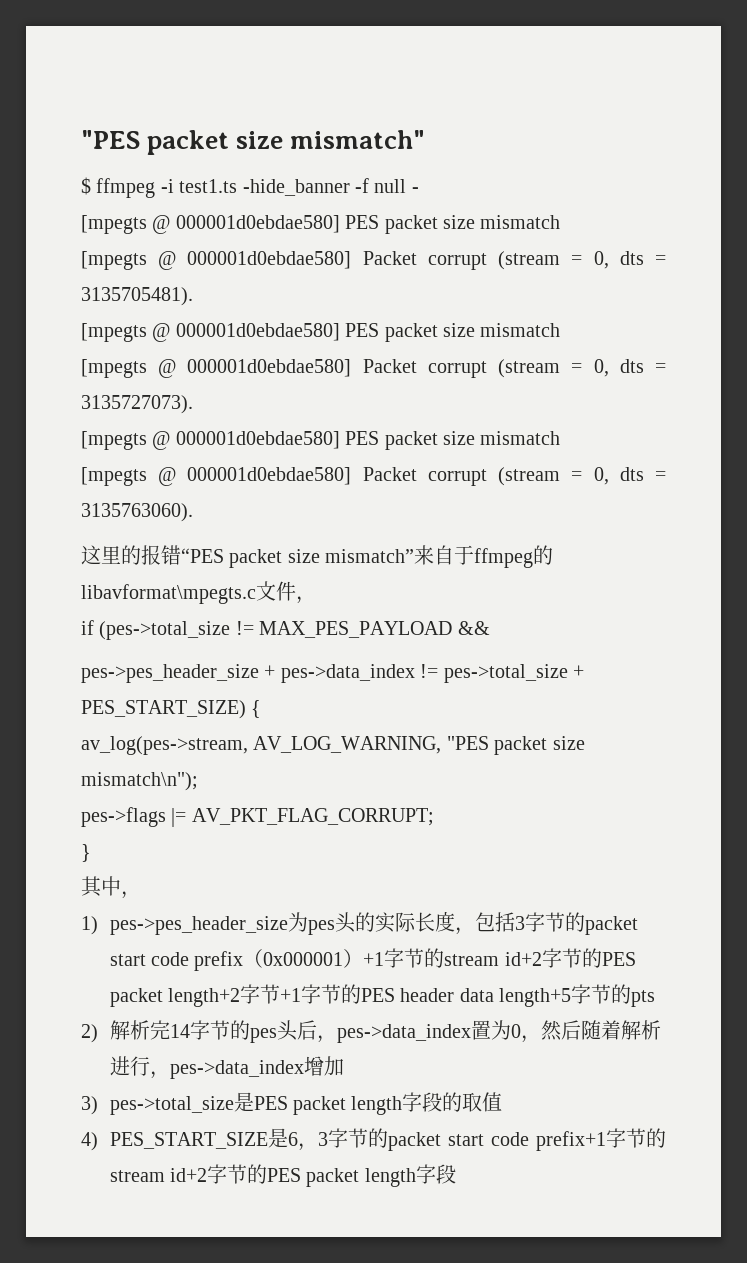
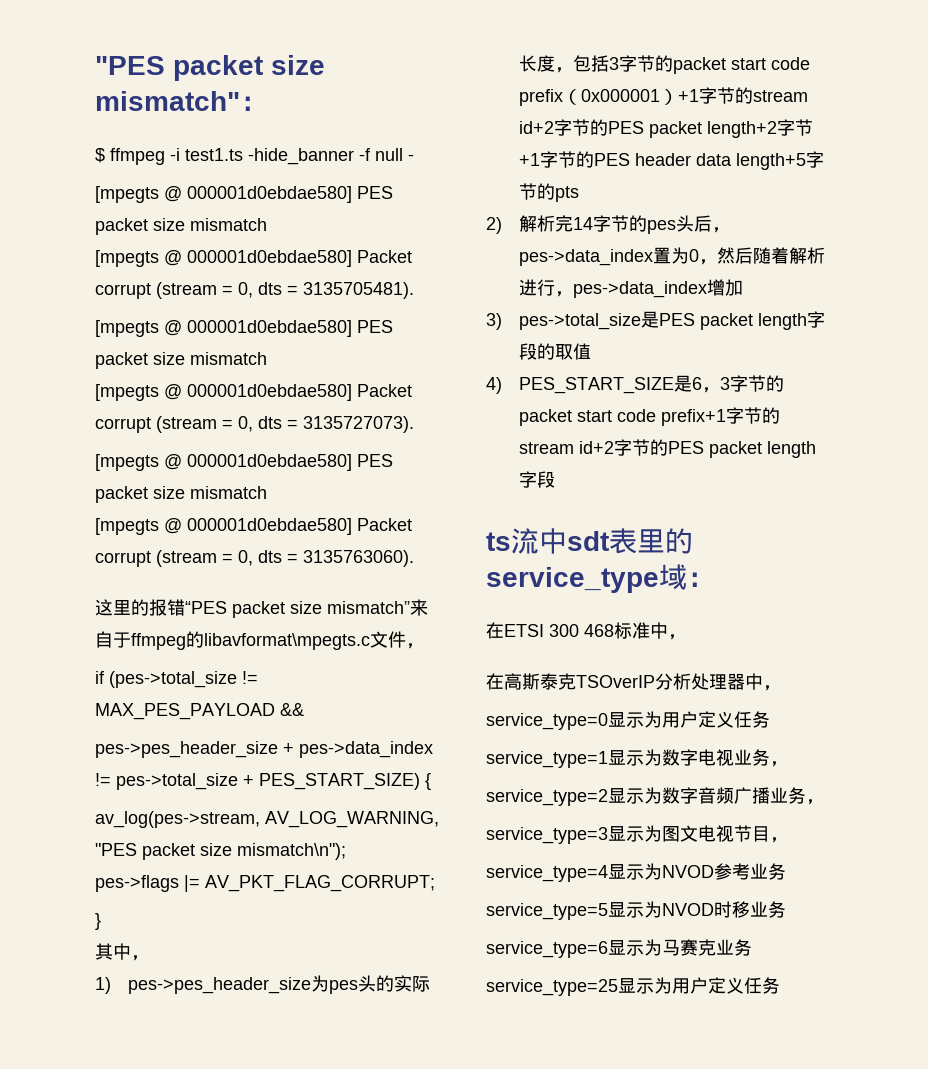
[81,130,426,155] "PES packet size mismatch" -> [95,55,325,81] [95,91,268,111] "PES packet size mismatch"：
(456, 1174) none -> [486,528,693,554] [486,564,715,593] [486,622,686,640] [486,673,781,691] [486,711,770,730] [486,749,788,768] [486,787,824,806] [486,825,788,844] [486,863,786,882] [486,901,786,920] [486,939,752,958] [486,977,780,996] // ts流中sdt表里的service_type域： // 在ETSI 300 468标准中， // 在高斯泰克TSOverIP分析处理器中， // service_type=0显示为用户定义任务 // service_type=1显示为数字电视业务， // service_type=2显示为数字音频广播业务， // service_type=3显示为图文电视节目， // service_type=4显示为NVOD参考业务 // service_type=5显示为NVOD时移业务 // service_type=6显示为马赛克业务 // service_type=25显示为用户定义任务

